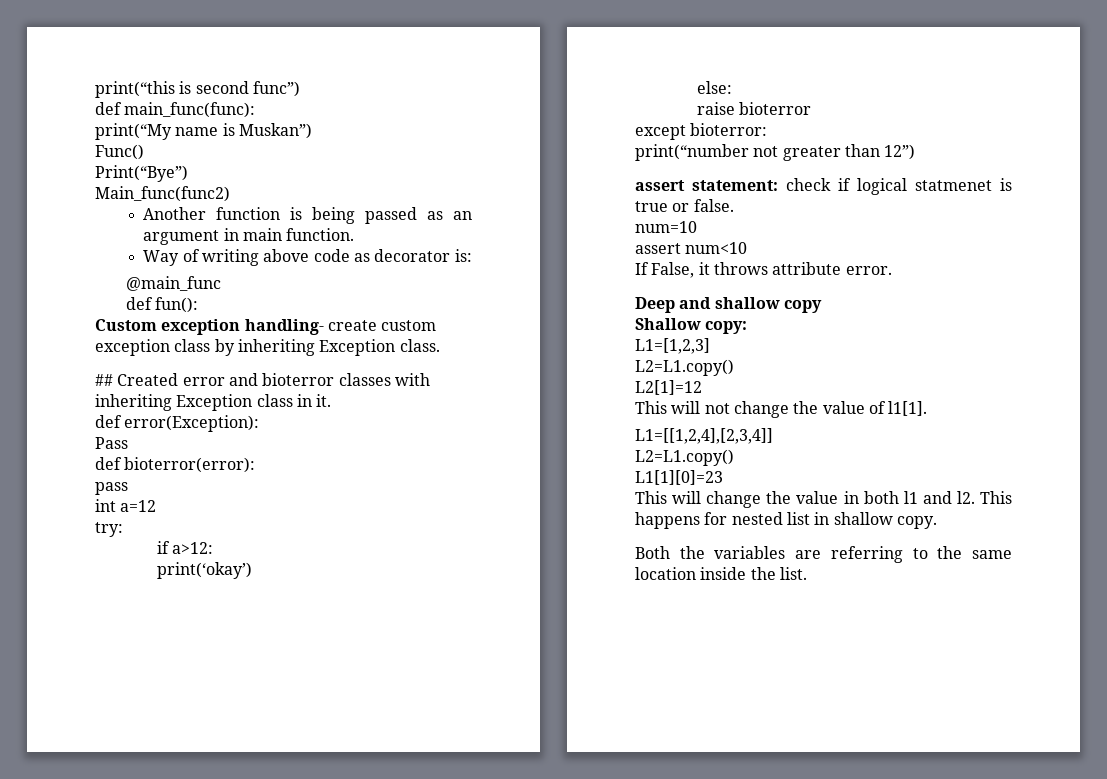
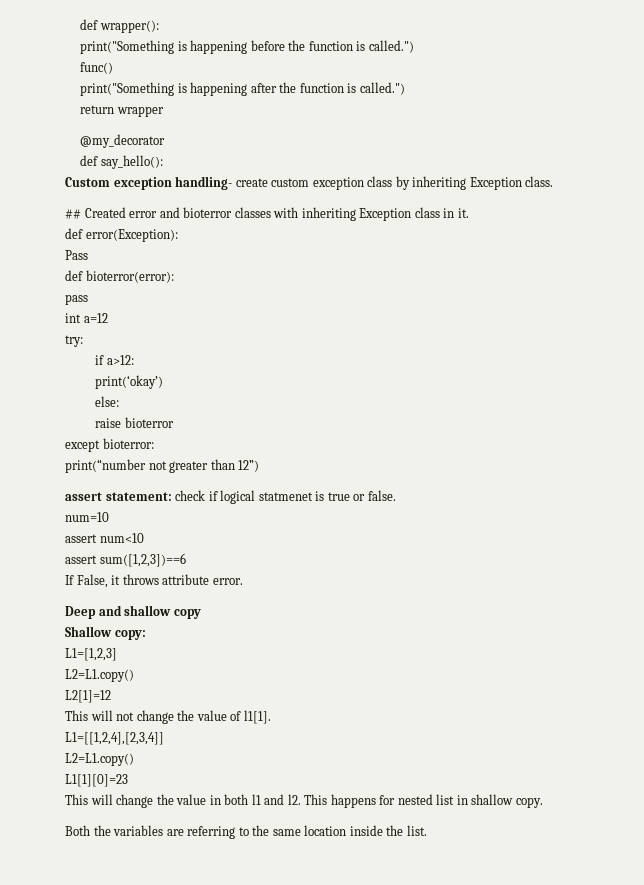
[95,81,300,98] [95,102,256,118] [95,123,312,140] [95,144,144,160] [95,165,188,182] [95,186,230,202] [143,207,473,224] [143,228,355,245] [143,249,472,266] [125,276,221,291] [125,297,199,313] print(“this is second func”) // def main_func(func): // print(“My name is Muskan”) // Func() // Print(“Bye”) // Main_func(func2) // Another function is being passed as an argument in main function. // Way of writing above code as decorator is: // @main_func // def fun(): -> [80,19,159,33] [80,40,414,54] [80,62,114,74] [80,82,405,96] [80,105,164,117] [80,134,166,148] [80,155,163,169] def wrapper(): // print("Something is happening before the function is called.") // func() // print("Something is happening after the function is called.") // return wrapper // @my_decorator // def say_hello():
(748, 248) none -> [65,553,186,567] // assert sum([1,2,3])==6

